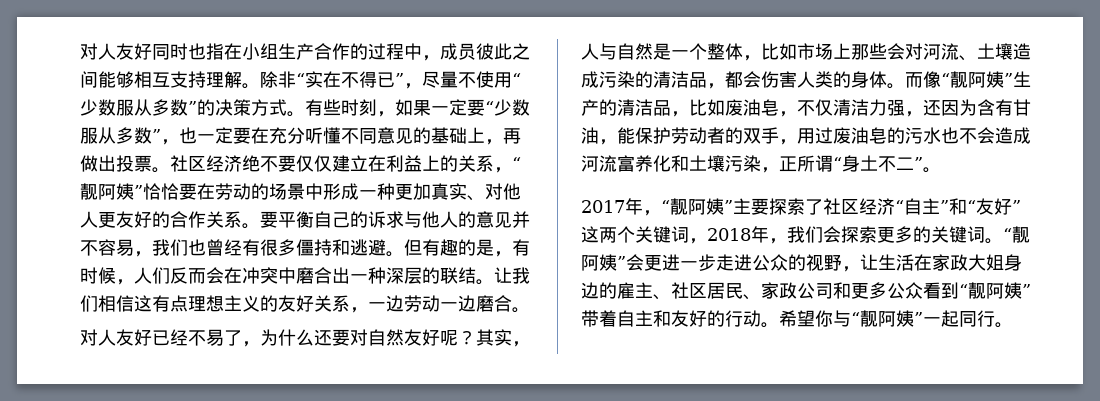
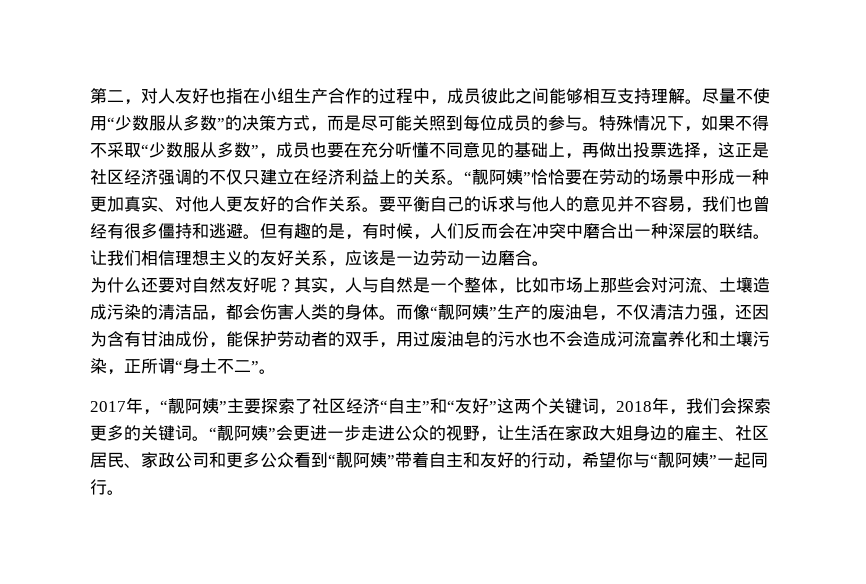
[80,43,188,60] 对人友好同时 -> [90,88,209,105] 第二，对人友好
[260,71,422,89] 除非“实在不得已”， -> (702, 101) none
[287,99,485,117] 。有些时刻，如果一定要 -> [310,115,769,132] [90,142,141,158] ，而是尽可能关照到每位成员的参与。特殊情况下，如果不得不采取
[179,127,233,144] 也一定 -> [276,142,327,158] 成员也
[152,155,386,173] 。社区经济绝不要仅仅建立在 -> [667,142,769,159] [90,169,345,185] 选择，这正是社区经济强调的不仅只建立在经济
[494,167,512,173] ， -> [447,180,464,185] 。
[134,295,188,312] 这有点 -> (175, 258) none
(368, 310) none -> [345,250,396,266] 应该是
[80,329,260,347] 对人友好已经不易了， -> (549, 263) none
[617,99,725,117] 清洁品，比如 -> (548, 312) none
(599, 135) none -> [175,331,209,347] 成份
[761,322,779,328] 。 -> [565,463,582,469] ，

